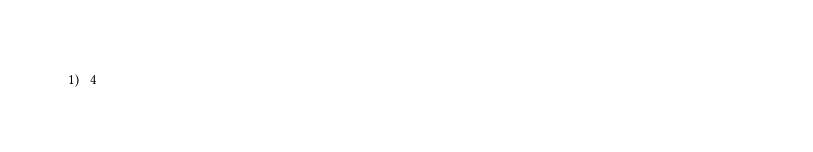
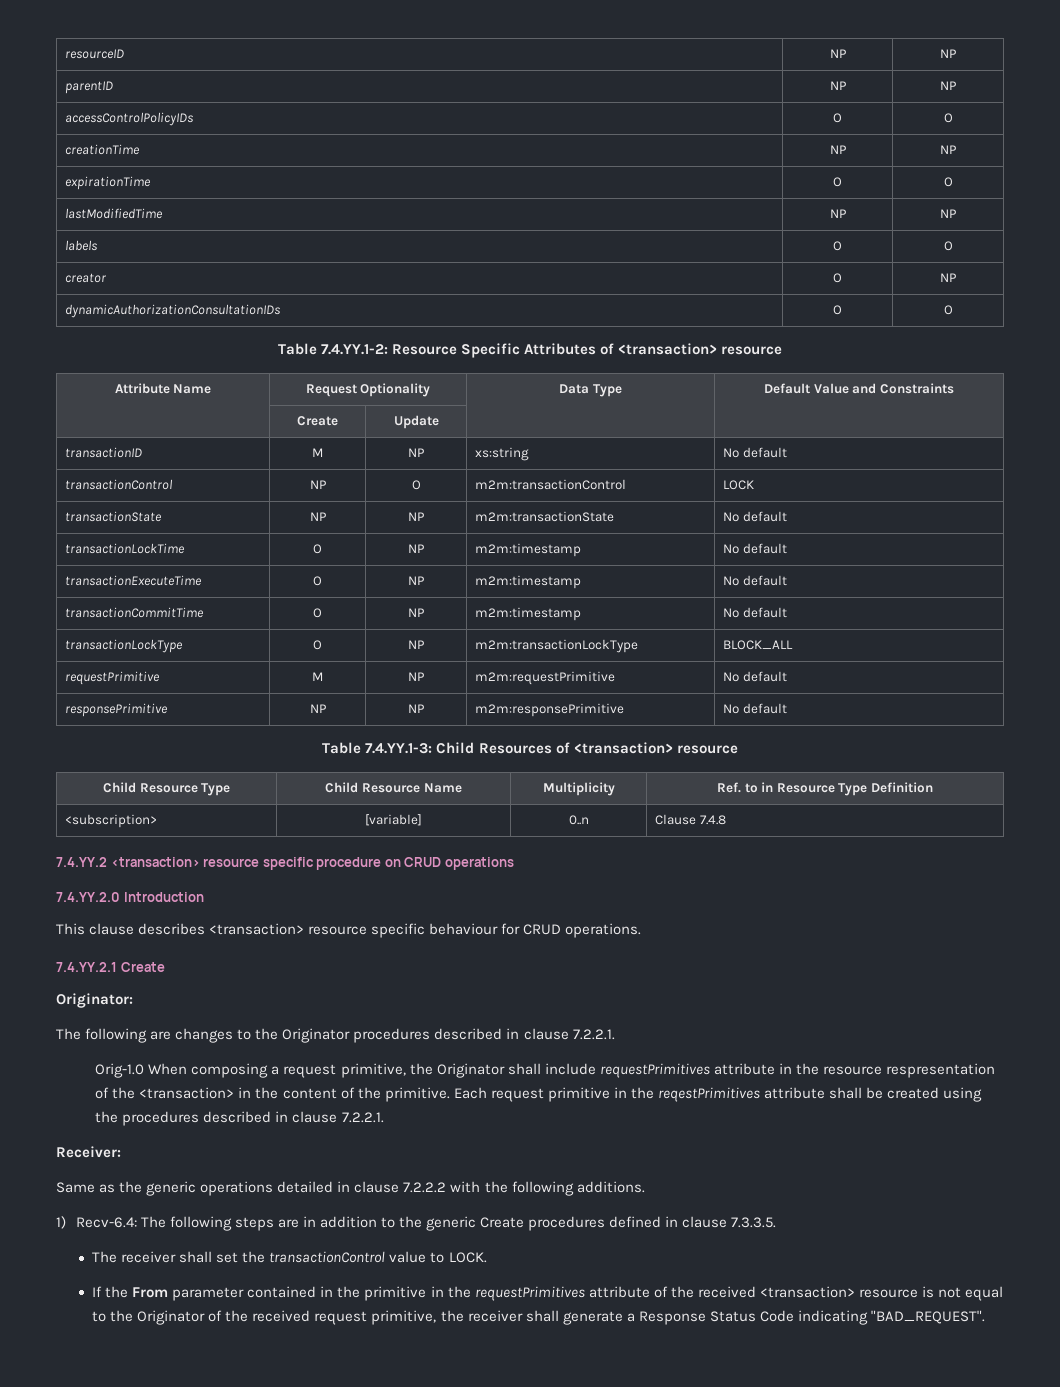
[68,74,98,87] 1) 4 -> [65,49,125,59] [829,49,846,58] [940,49,956,58] [65,81,114,94] [829,81,846,90] [940,81,956,90] [65,112,194,126] [833,113,842,123] [943,113,953,123] [65,144,141,155] [829,145,846,154] [940,145,956,154] [65,176,152,190] [833,177,842,187] [943,177,953,187] [65,208,164,219] [829,209,846,218] [940,209,956,218] [65,240,98,251] [833,241,842,251] [943,241,953,251] [65,273,107,283] [833,273,842,283] [940,273,956,282] [65,304,281,318] [833,305,842,315] [943,305,953,315] [277,343,783,358] [114,383,212,394] [305,383,431,397] [559,384,622,397] [764,383,954,394] [297,416,338,426] [393,415,439,429] [65,447,143,458] [312,448,323,457] [408,448,424,457] [475,447,530,461] [723,447,787,458] [65,479,174,490] [309,480,326,489] [411,480,421,490] [475,479,627,490] [723,480,755,490] [65,511,163,522] [309,512,326,521] [408,512,424,521] [475,511,615,522] [723,511,787,522] [65,543,186,554] [313,544,322,554] [408,544,424,553] [475,543,582,557] [723,543,787,554] [65,575,203,586] [313,576,322,586] [408,576,424,585] [475,575,582,589] [723,575,787,586] [65,607,205,618] [313,608,322,618] [408,608,424,617] [475,607,582,621] [723,607,787,618] [65,639,184,653] [313,640,322,650] [408,640,424,649] [475,639,639,653] [723,640,794,650] [65,671,161,685] [312,672,323,681] [408,672,424,681] [475,671,616,685] [723,671,787,682] [65,703,169,717] [309,704,326,713] [408,704,424,713] [475,703,625,717] [723,703,787,714] [322,742,738,754] [102,782,231,796] [325,782,462,793] [542,782,615,796] [716,782,934,796] [65,814,158,828] [365,814,422,826] [568,815,589,825] [655,814,726,825] [56,857,514,870] [56,892,204,902] [56,923,642,938] [56,962,165,972] [56,993,133,1008] [56,1028,615,1043] [95,1063,996,1078] [95,1087,983,1102] [95,1111,384,1126] [56,1146,121,1158] [56,1181,645,1196] [56,1216,777,1231] [92,1251,487,1263] [92,1286,1004,1301] [92,1310,985,1325] resourceID | NP | NP // parentID | NP | NP // accessControlPolicyIDs | O | O // creationTime | NP | NP // expirationTime | O | O // lastModifiedTime | NP | NP // labels | O | O // creator | O | NP // dynamicAuthorizationConsultationIDs | O | O // Table 7.4.YY.1-2: Resource Specific Attributes of <transaction> resource // Attribute Name | Request Optionality | Data Type | Default Value and Constraints // | Create | Update | | // transactionID | M | NP | xs:string | No default // transactionControl | NP | O | m2m:transactionControl | LOCK // transactionState | NP | NP | m2m:transactionState | No default // transactionLockTime | O | NP | m2m:timestamp | No default // transactionExecuteTime | O | NP | m2m:timestamp | No default // transactionCommitTime | O | NP | m2m:timestamp | No default // transactionLockType | O | NP | m2m:transactionLockType | BLOCK_ALL // requestPrimitive | M | NP | m2m:requestPrimitive | No default // responsePrimitive | NP | NP | m2m:responsePrimitive | No default // Table 7.4.YY.1-3: Child Resources of <transaction> resource // Child Resource Type | Child Resource Name | Multiplicity | Ref. to in Resource Type Definition // <subscription> | [variable] | 0..n | Clause 7.4.8 // 7.4.YY.2 <transaction> resource specific procedure on CRUD operations // 7.4.YY.2.0 Introduction // This clause describes <transaction> resource specific behaviour for CRUD operations. // 7.4.YY.2.1 Create // Originator: // The following are changes to the Originator procedures described in clause 7.2.2.1. // Orig-1.0 When composing a request primitive, the Originator shall include requestPrimitives attribute in the resource respresentation of the <transaction> in the content of the primitive. Each request primitive in the reqestPrimitives attribute shall be created using the procedures described in clause 7.2.2.1. // Receiver: // Same as the generic operations detailed in clause 7.2.2.2 with the following additions. // 1) Recv-6.4: The following steps are in addition to the generic Create procedures defined in clause 7.3.3.5. // The receiver shall set the transactionControl value to LOCK. // If the From parameter contained in the primitive in the requestPrimitives attribute of the received <transaction> resource is not equal to the Originator of the received request primitive, the receiver shall generate a Response Status Code indicating "BAD_REQUEST".

